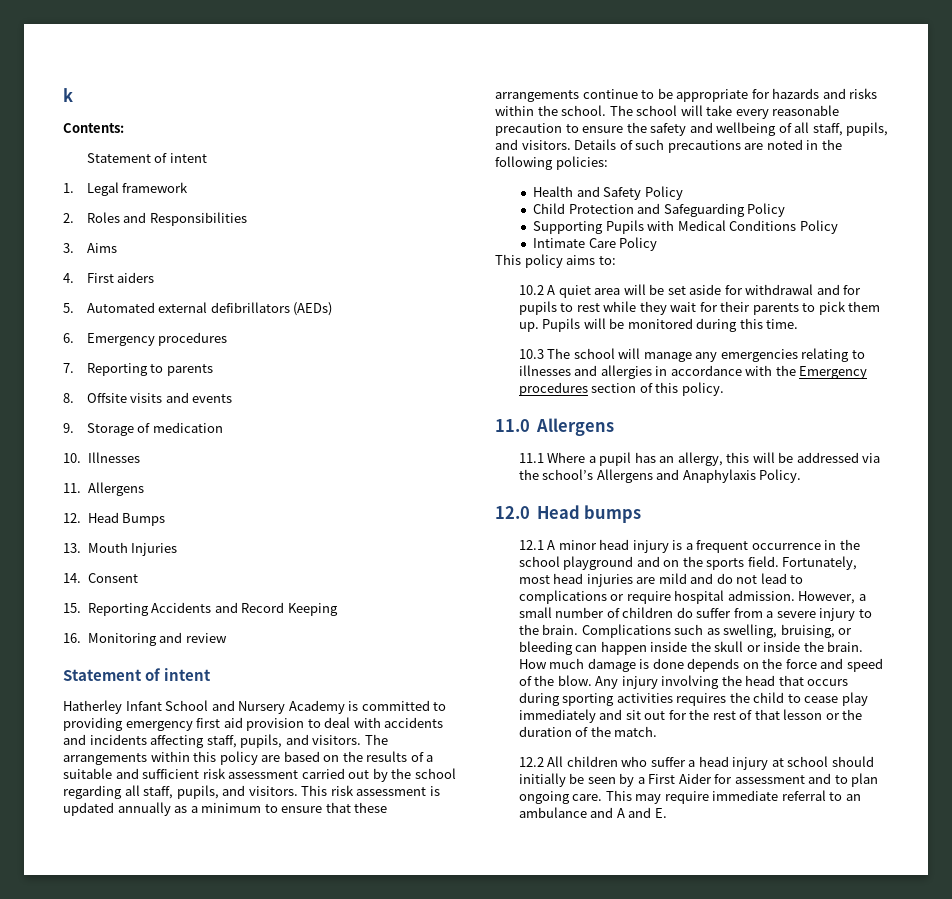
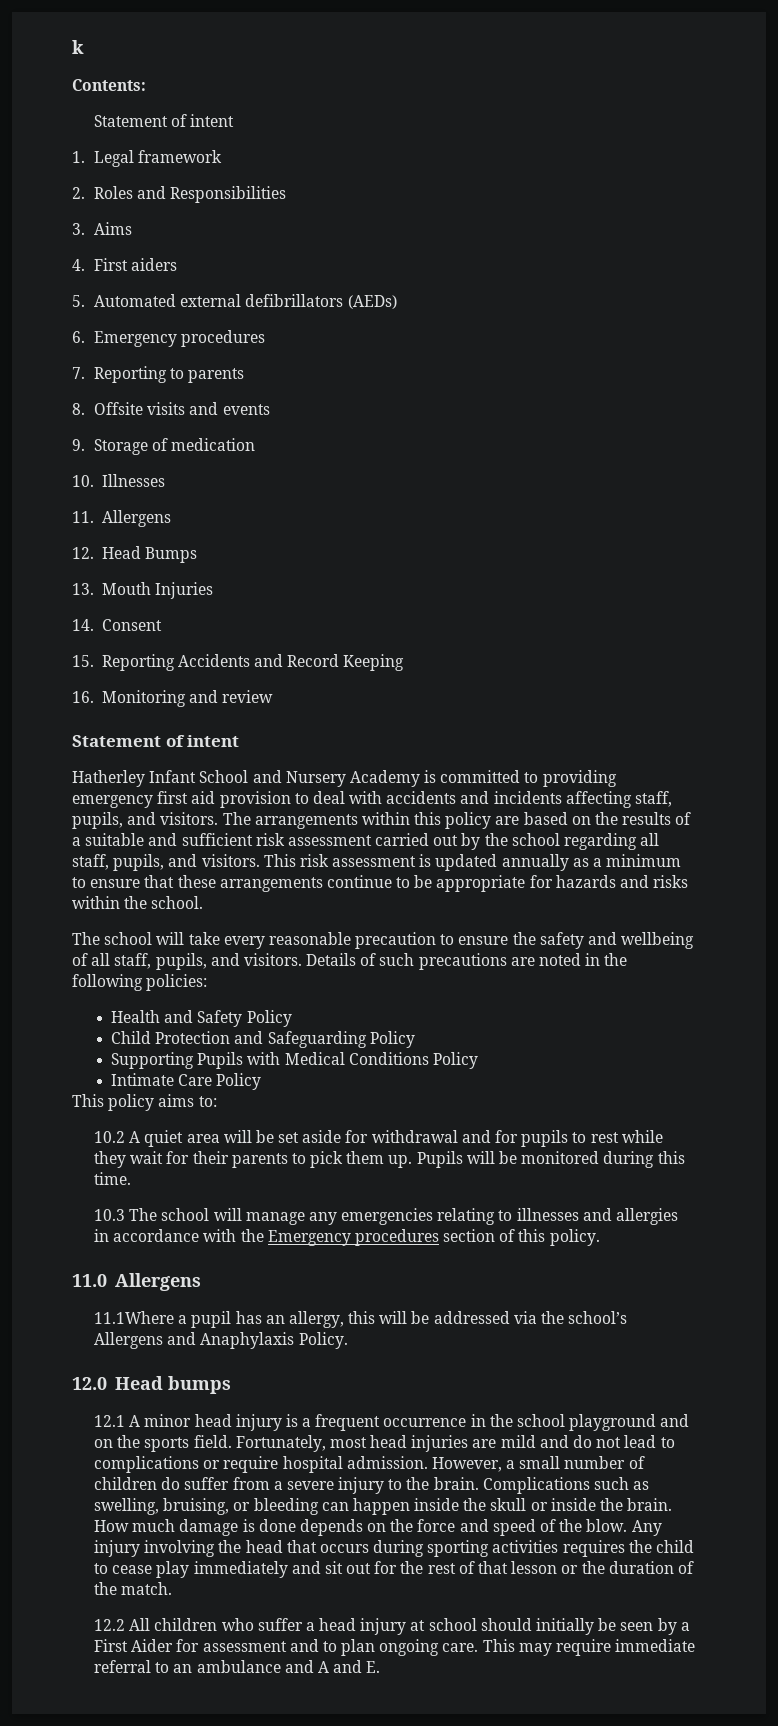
(607, 110) none -> (204, 902) //
[518,452,586,463] 11.1 Where -> [93,1311,174,1324] 11.1Where

